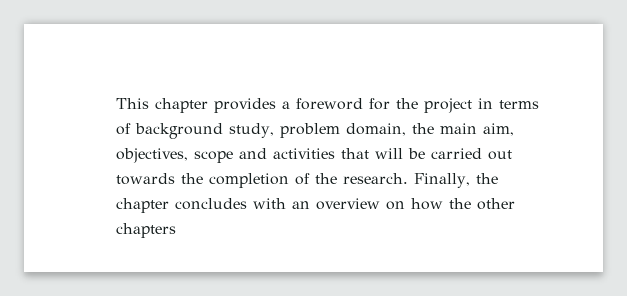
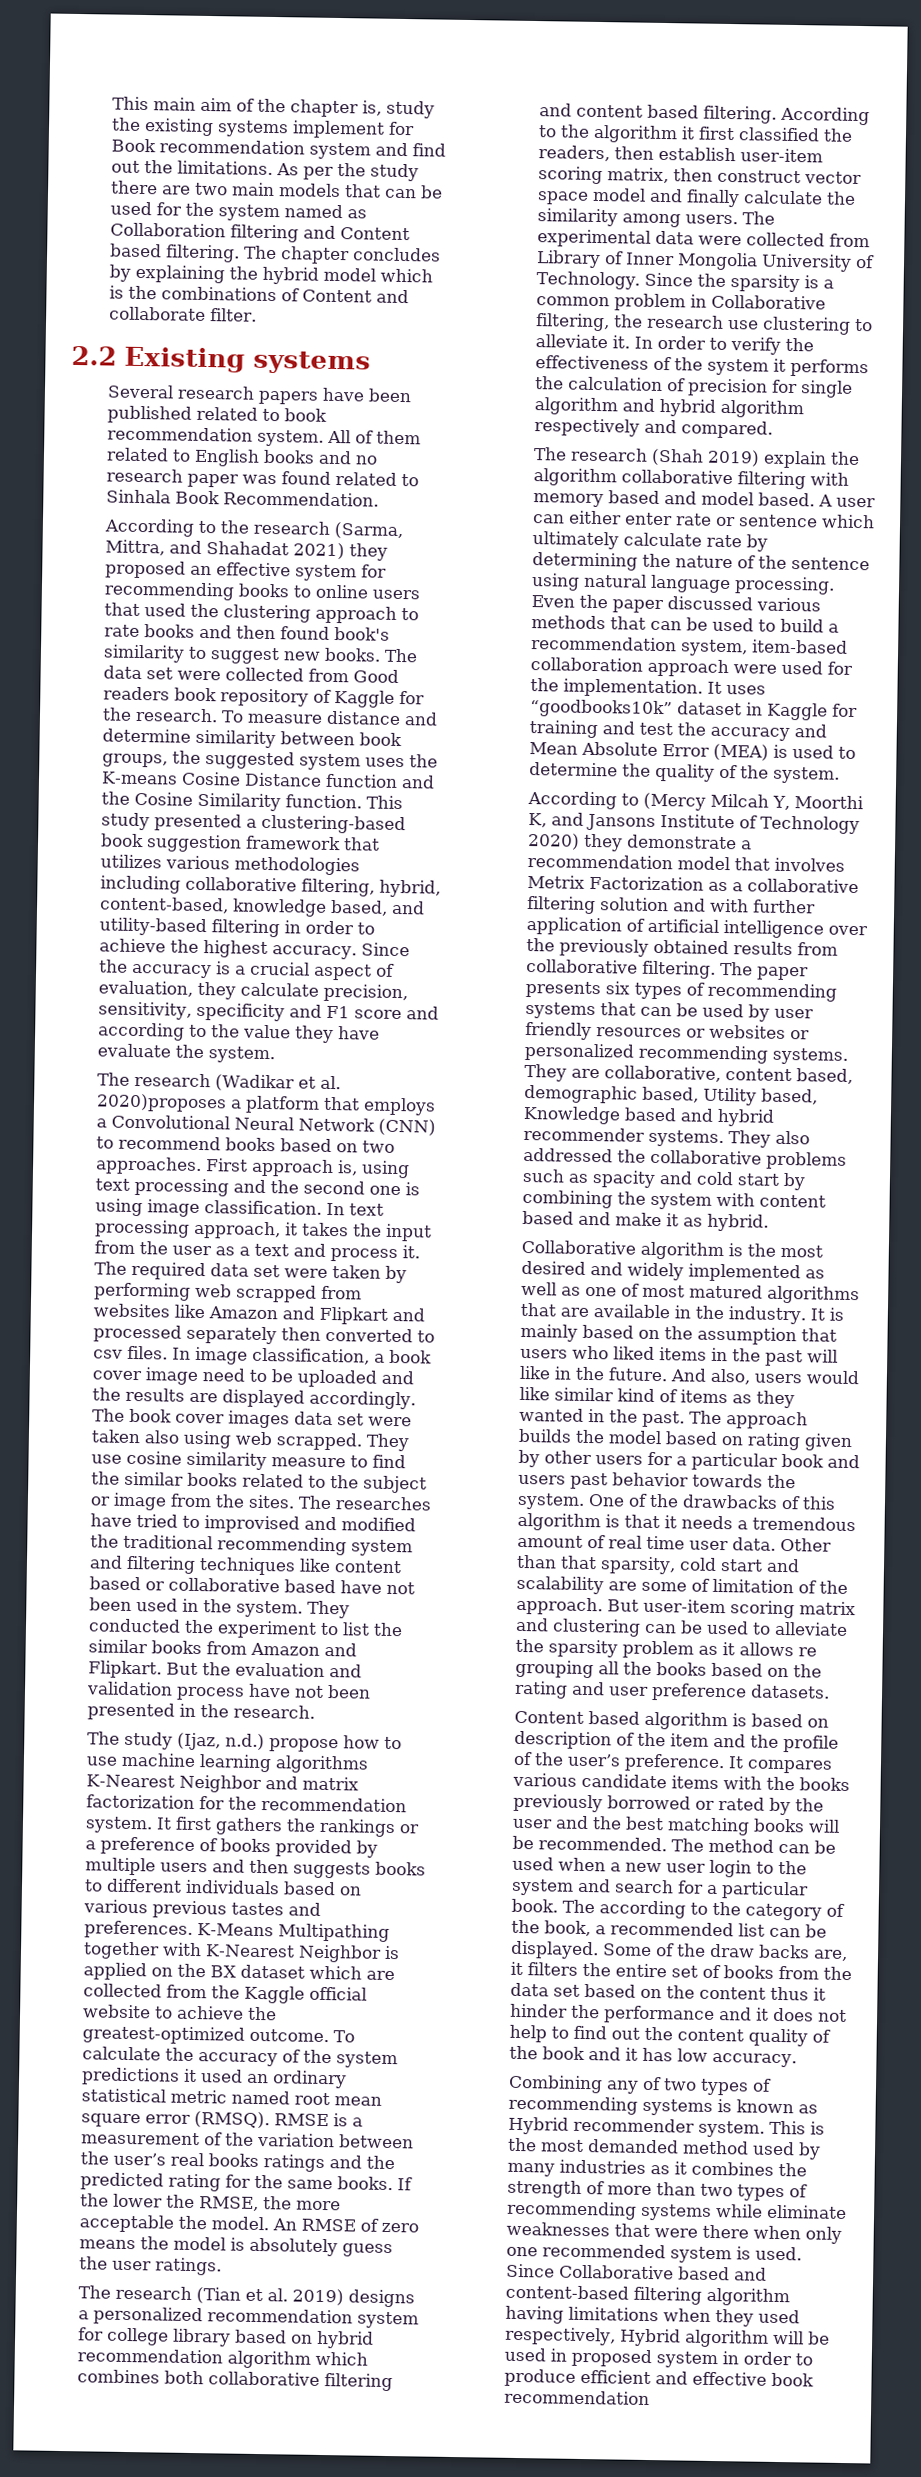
[115,98,539,113] [115,123,514,139] [115,148,512,163] [115,173,498,188] [115,198,515,213] [115,223,176,238] This chapter provides a foreword for the project in terms of background study, problem domain, the main aim, objectives, scope and activities that will be carried out towards the completion of the research. Finally, the chapter concludes with an overview on how the other chapters -> [111,96,435,119] [110,117,415,139] [110,138,446,160] [110,160,419,182] [110,180,443,199] [109,201,367,222] [109,222,410,243] [109,243,441,265] [108,264,433,285] [108,285,409,304] [108,306,257,322] [71,345,372,375] [106,384,412,405] [106,405,327,424] [106,426,421,447] [105,447,378,467] [105,468,419,488] [105,489,379,507] [103,518,403,540] [104,539,388,561] [104,560,387,582] [103,581,420,601] [103,602,419,624] [103,624,390,641] [102,644,418,665] [102,665,399,683] [102,686,425,708] [101,707,438,726] [101,728,402,749] [101,750,438,771] [100,771,435,789] [100,791,403,812] [100,812,406,835] [99,833,380,853] [99,854,360,876] [99,875,441,898] [98,896,425,917] [98,917,375,938] [98,938,410,960] [98,959,395,981] [97,980,408,1003] [97,1001,439,1022] [97,1022,380,1044] [96,1043,275,1064] [96,1072,341,1092] [95,1093,436,1116] [95,1114,436,1136] [95,1135,395,1153] [94,1156,410,1179] [94,1177,420,1197] [94,1198,384,1217] [93,1219,432,1242] [93,1240,420,1263] [93,1261,407,1284] [93,1282,362,1303] [92,1303,425,1325] [92,1324,435,1345] [92,1345,432,1365] [91,1367,414,1388] [91,1387,416,1410] [91,1408,412,1429] [90,1429,409,1452] [90,1450,406,1471] [90,1471,427,1494] [89,1492,432,1511] [89,1513,416,1534] [89,1534,413,1557] [88,1555,402,1576] [88,1576,415,1595] [88,1597,350,1619] [87,1618,403,1639] [87,1639,357,1657] [87,1660,362,1679] [85,1681,371,1701] [86,1702,315,1721] [86,1731,402,1753] [85,1752,369,1774] [85,1774,359,1794] [85,1794,407,1813] [84,1816,419,1838] [84,1836,378,1858] [84,1857,426,1879] [83,1878,362,1896] [82,1899,321,1919] [83,1920,390,1942] [82,1941,400,1963] [82,1962,395,1981] [82,1983,367,2004] [81,2004,277,2021] [81,2025,355,2045] [81,2046,398,2069] [80,2067,347,2089] [80,2088,382,2106] [80,2111,363,2129] [80,2131,414,2149] [79,2151,395,2173] [79,2172,413,2192] [79,2193,341,2212] [78,2214,419,2233] [78,2236,393,2258] [78,2256,222,2276] [77,2285,415,2308] [77,2306,419,2329] [77,2327,374,2349] [76,2348,368,2369] [76,2369,393,2392] [538,103,870,126] [537,124,853,144] [537,145,823,163] [537,166,862,185] [536,187,856,208] [536,208,775,228] [536,229,870,248] [535,250,875,272] [535,271,835,293] [535,293,826,312] [534,313,873,335] [534,334,814,355] [534,355,869,378] [534,376,853,398] [533,397,804,419] [533,418,773,439] [532,447,860,469] [532,468,849,490] [532,490,876,508] [531,510,875,529] [531,531,768,552] [531,552,870,571] [530,573,835,595] [530,594,821,614] [530,615,839,633] [530,636,848,657] [529,656,853,678] [529,677,766,698] [529,698,858,721] [528,719,827,741] [528,741,856,761] [528,761,840,784] [526,790,864,811] [527,812,860,835] [526,832,752,852] [526,853,845,872] [526,874,859,894] [526,895,816,915] [525,916,868,939] [525,937,838,957] [525,958,809,981] [524,980,837,1002] [524,1001,814,1022] [524,1021,810,1040] [523,1042,848,1065] [523,1063,853,1085] [523,1084,818,1106] [522,1105,775,1127] [522,1126,810,1148] [522,1147,847,1170] [521,1168,806,1191] [521,1189,826,1210] [521,1210,769,1232] [520,1239,823,1261] [520,1260,825,1283] [520,1281,860,1305] [519,1302,844,1325] [519,1323,837,1346] [519,1345,838,1367] [518,1365,860,1385] [518,1386,795,1409] [518,1407,808,1430] [517,1428,853,1452] [517,1449,860,1471] [517,1472,796,1490] [516,1492,836,1510] [516,1512,856,1532] [516,1534,832,1552] [515,1554,800,1575] [515,1575,848,1595] [515,1596,856,1619] [514,1617,848,1637] [514,1638,817,1659] [514,1659,822,1679] [513,1680,830,1702] [513,1710,829,1731] [513,1730,839,1753] [512,1751,833,1774] [511,1772,850,1792] [512,1793,824,1816] [511,1815,840,1836] [511,1835,836,1854] [511,1856,807,1878] [510,1878,809,1900] [510,1898,845,1921] [510,1919,827,1938] [509,1940,848,1962] [509,1961,852,1981] [509,1982,826,2001] [509,2003,847,2024] [508,2024,831,2047] [508,2045,797,2068] [507,2074,772,2096] [507,2095,818,2116] [507,2116,825,2138] [506,2137,821,2160] [506,2159,807,2177] [506,2179,808,2202] [505,2200,847,2221] [505,2221,842,2244] [505,2243,802,2264] [505,2263,767,2281] [504,2284,790,2307] [504,2305,800,2327] [504,2326,830,2348] [503,2347,813,2369] [503,2368,814,2387] [503,2389,650,2406] This main aim of the chapter is, study the existing systems implement for Book recommendation system and find out the limitations. As per the study there are two main models that can be used for the system named as Collaboration filtering and Content based filtering. The chapter concludes by explaining the hybrid model which is the combinations of Content and collaborate filter. // 2.2 Existing systems // Several research papers have been published related to book recommendation system. All of them related to English books and no research paper was found related to Sinhala Book Recommendation. // According to the research (Sarma, Mittra, and Shahadat 2021) they proposed an effective system for recommending books to online users that used the clustering approach to rate books and then found book's similarity to suggest new books. The data set were collected from Good readers book repository of Kaggle for the research. To measure distance and determine similarity between book groups, the suggested system uses the K-means Cosine Distance function and the Cosine Similarity function. This study presented a clustering-based book suggestion framework that utilizes various methodologies including collaborative filtering, hybrid, content-based, knowledge based, and utility-based filtering in order to achieve the highest accuracy. Since the accuracy is a crucial aspect of evaluation, they calculate precision, sensitivity, specificity and F1 score and according to the value they have evaluate the system. // The research (Wadikar et al. 2020)proposes a platform that employs a Convolutional Neural Network (CNN) to recommend books based on two approaches. First approach is, using text processing and the second one is using image classification. In text processing approach, it takes the input from the user as a text and process it. The required data set were taken by performing web scrapped from websites like Amazon and Flipkart and processed separately then converted to csv files. In image classification, a book cover image need to be uploaded and the results are displayed accordingly. The book cover images data set were taken also using web scrapped. They use cosine similarity measure to find the similar books related to the subject or image from the sites. The researches have tried to improvised and modified the traditional recommending system and filtering techniques like content based or collaborative based have not been used in the system. They conducted the experiment to list the similar books from Amazon and Flipkart. But the evaluation and validation process have not been presented in the research. // The study (Ijaz, n.d.) propose how to use machine learning algorithms K-Nearest Neighbor and matrix factorization for the recommendation system. It first gathers the rankings or a preference of books provided by multiple users and then suggests books to different individuals based on various previous tastes and preferences. K-Means Multipathing together with K-Nearest Neighbor is applied on the BX dataset which are collected from the Kaggle official website to achieve the greatest-optimized outcome. To calculate the accuracy of the system predictions it used an ordinary statistical metric named root mean square error (RMSQ). RMSE is a measurement of the variation between the user’s real books ratings and the predicted rating for the same books. If the lower the RMSE, the more acceptable the model. An RMSE of zero means the model is absolutely guess the user ratings. // The research (Tian et al. 2019) designs a personalized recommendation system for college library based on hybrid recommendation algorithm which combines both collaborative filtering and content based filtering. According to the algorithm it first classified the readers, then establish user-item scoring matrix, then construct vector space model and finally calculate the similarity among users. The experimental data were collected from Library of Inner Mongolia University of Technology. Since the sparsity is a common problem in Collaborative filtering, the research use clustering to alleviate it. In order to verify the effectiveness of the system it performs the calculation of precision for single algorithm and hybrid algorithm respectively and compared. // The research (Shah 2019) explain the algorithm collaborative filtering with memory based and model based. A user can either enter rate or sentence which ultimately calculate rate by determining the nature of the sentence using natural language processing. Even the paper discussed various methods that can be used to build a recommendation system, item-based collaboration approach were used for the implementation. It uses “goodbooks10k” dataset in Kaggle for training and test the accuracy and Mean Absolute Error (MEA) is used to determine the quality of the system. // According to (Mercy Milcah Y, Moorthi K, and Jansons Institute of Technology 2020) they demonstrate a recommendation model that involves Metrix Factorization as a collaborative filtering solution and with further application of artificial intelligence over the previously obtained results from collaborative filtering. The paper presents six types of recommending systems that can be used by user friendly resources or websites or personalized recommending systems. They are collaborative, content based, demographic based, Utility based, Knowledge based and hybrid recommender systems. They also addressed the collaborative problems such as spacity and cold start by combining the system with content based and make it as hybrid. // Collaborative algorithm is the most desired and widely implemented as well as one of most matured algorithms that are available in the industry. It is mainly based on the assumption that users who liked items in the past will like in the future. And also, users would like similar kind of items as they wanted in the past. The approach builds the model based on rating given by other users for a particular book and users past behavior towards the system. One of the drawbacks of this algorithm is that it needs a tremendous amount of real time user data. Other than that sparsity, cold start and scalability are some of limitation of the approach. But user-item scoring matrix and clustering can be used to alleviate the sparsity problem as it allows re grouping all the books based on the rating and user preference datasets. // Content based algorithm is based on description of the item and the profile of the user’s preference. It compares various candidate items with the books previously borrowed or rated by the user and the best matching books will be recommended. The method can be used when a new user login to the system and search for a particular book. The according to the category of the book, a recommended list can be displayed. Some of the draw backs are, it filters the entire set of books from the data set based on the content thus it hinder the performance and it does not help to find out the content quality of the book and it has low accuracy. // Combining any of two types of recommending systems is known as Hybrid recommender system. This is the most demanded method used by many industries as it combines the strength of more than two types of recommending systems while eliminate weaknesses that were there when only one recommended system is used. Since Collaborative based and content-based filtering algorithm having limitations when they used respectively, Hybrid algorithm will be used in proposed system in order to produce efficient and effective book recommendation

